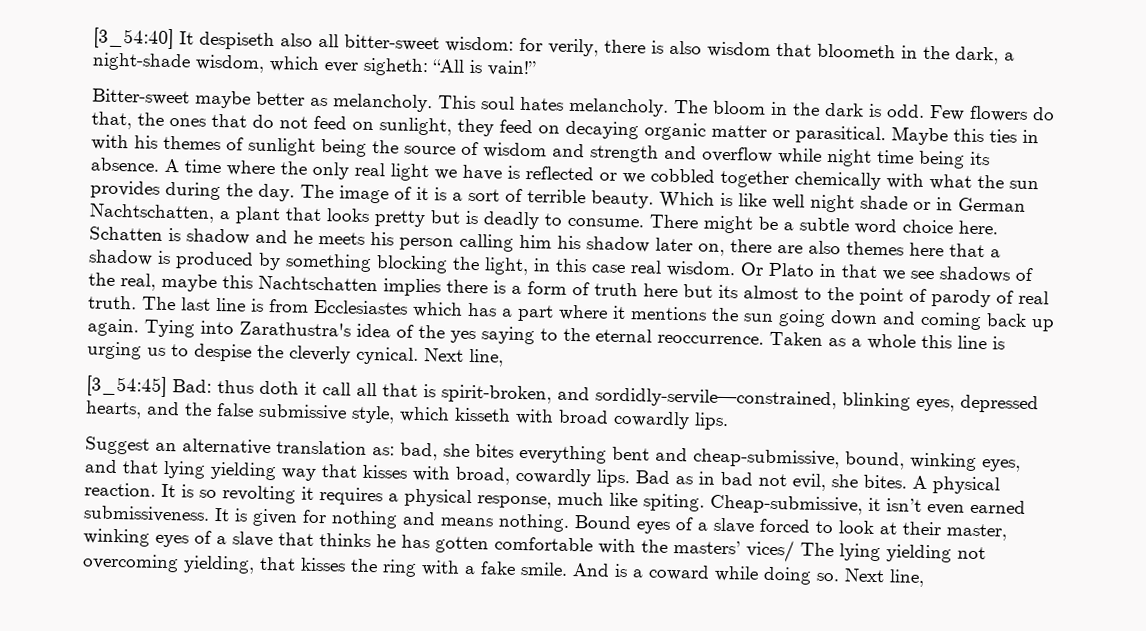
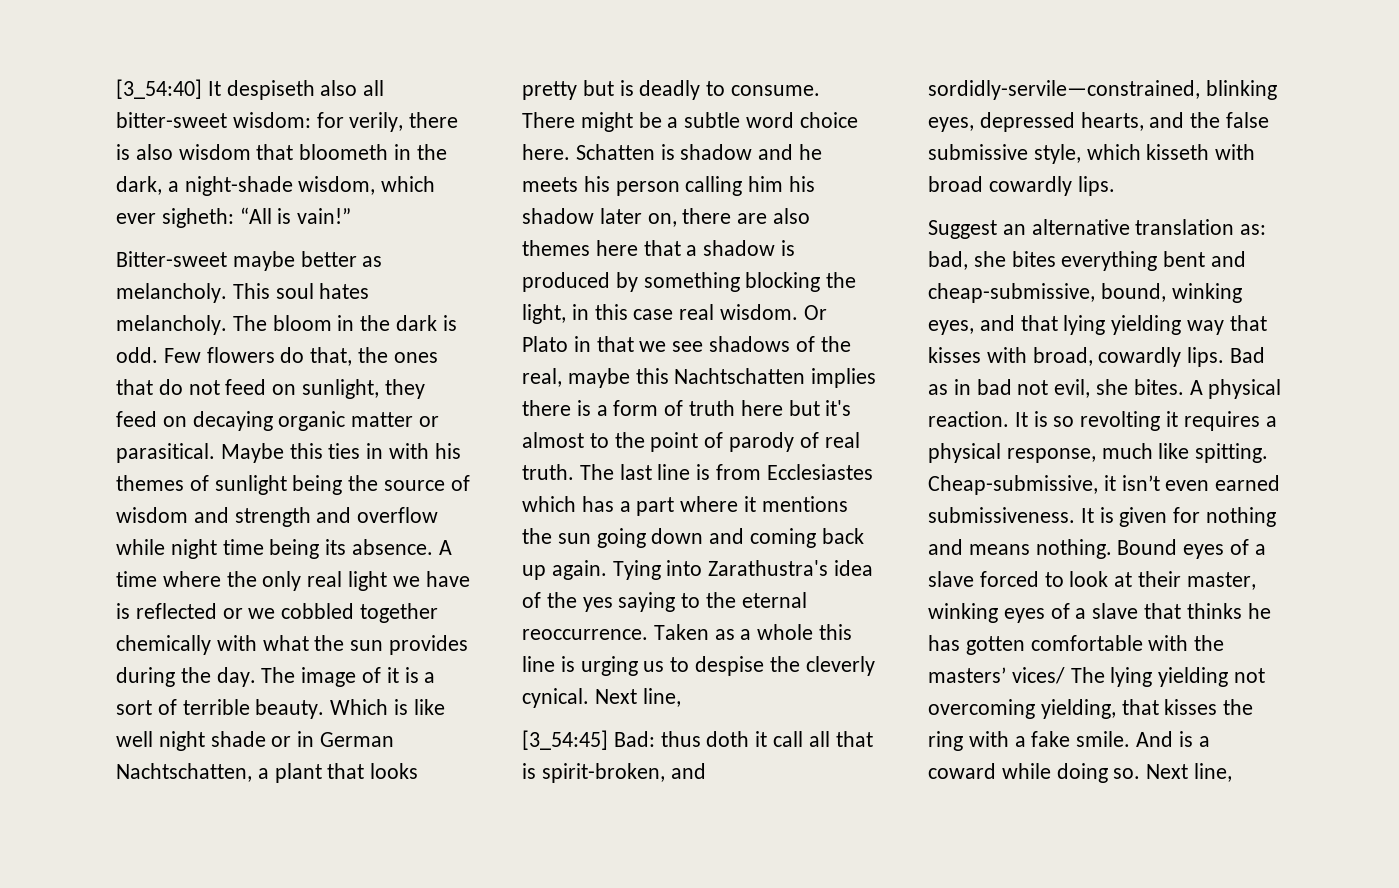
[718,284,738,299] its -> [825,400,852,416] it's
[643,493,705,512] spiting. -> [1195,443,1269,463] spitting.

